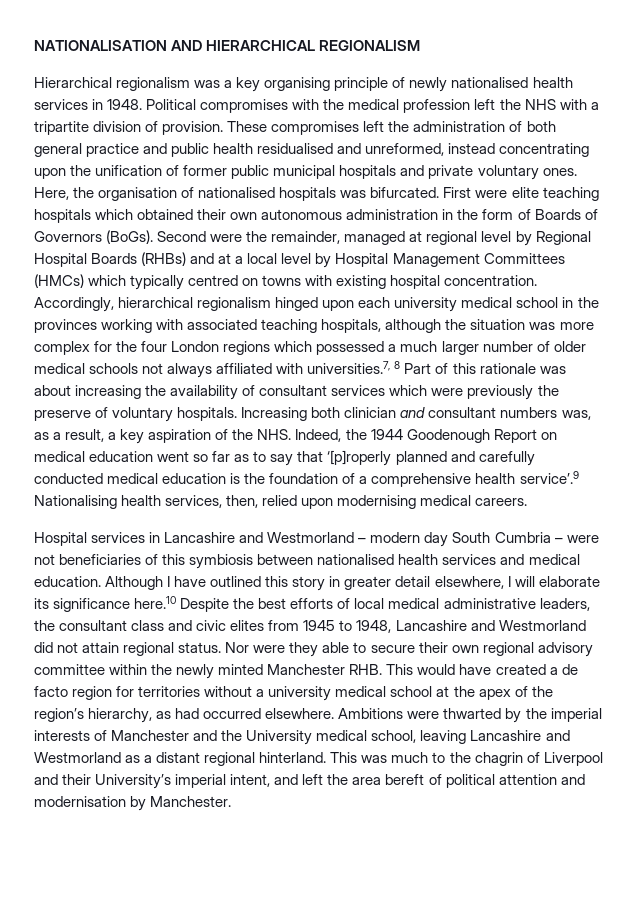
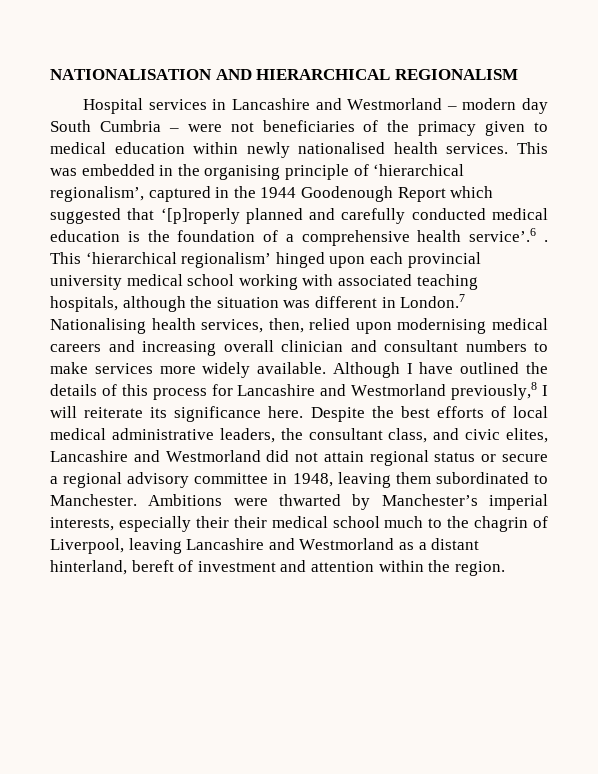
[34,77,573,92] [34,99,599,113] [34,121,556,135] [34,143,590,157] [34,165,577,180] [34,187,599,201] [34,209,598,223] [34,230,591,246] [34,252,565,268] [34,274,538,290] [34,297,599,312] [34,319,594,333] [34,341,586,355] [34,361,566,378] [34,385,559,400] [34,407,591,422] [34,429,557,444] [34,450,535,466] [34,471,579,487] [34,495,528,509] // Hierarchical regionalism was a key organising principle of newly nationalised health services in 1948. Political compromises with the medical profession left the NHS with a tripartite division of provision. These compromises left the administration of both general practice and public health residualised and unreformed, instead concentrating upon the unification of former public municipal hospitals and private voluntary ones. Here, the organisation of nationalised hospitals was bifurcated. First were elite teaching hospitals which obtained their own autonomous administration in the form of Boards of Governors (BoGs). Second were the remainder, managed at regional level by Regional Hospital Boards (RHBs) and at a local level by Hospital Management Committees (HMCs) which typically centred on towns with existing hospital concentration. Accordingly, hierarchical regionalism hinged upon each university medical school in the provinces working with associated teaching hospitals, although the situation was more complex for the four London regions which possessed a much larger number of older medical schools not always affiliated with universities.7, 8 Part of this rationale was about increasing the availability of consultant services which were previously the preserve of voluntary hospitals. Increasing both clinician and consultant numbers was, as a result, a key aspiration of the NHS. Indeed, the 1944 Goodenough Report on medical education went so far as to say that ‘[p]roperly planned and carefully conducted medical education is the foundation of a comprehensive health service’.9 Nationalising health services, then, relied upon modernising medical careers. -> (518, 74) none
[162,554,580,569] [34,576,504,591] this symbiosis between nationalised health services and medical education. Although I have outlined this story in greater detail elsewhere, -> [387,120,548,136] [50,142,548,158] [50,164,465,180] [50,186,494,202] [50,208,548,224] [50,228,548,246] [50,252,481,268] [50,274,478,290] [50,294,466,312] [50,318,548,334] [50,340,548,356] [50,362,548,378] [50,382,538,400] the primacy given to medical education within newly nationalised health services. This was embedded in the organising principle of ‘hierarchical regionalism’, captured in the 1944 Goodenough Report which suggested that ‘[p]roperly planned and carefully conducted medical education is the foundation of a comprehensive health service’.6 . This ‘hierarchical regionalism’ hinged upon each provincial university medical school working with associated teaching hospitals, although the situation was different in London.7 Nationalising health services, then, relied upon modernising medical careers and increasing overall clinician and consultant numbers to make services more widely available. Although I have outlined the details of this process for Lancashire and Westmorland previously,8
[538,576,600,587] elaborate -> [84,407,144,418] reiterate
[134,596,177,609] here.10 -> [268,406,304,418] here.
[131,620,165,631] class -> [388,428,428,443] class,
[230,620,392,633] elites from 1945 to 1948, -> [506,428,548,443] elites,
[178,642,593,657] [34,664,578,679] [34,686,553,701] [34,708,602,723] [34,730,417,745] status. Nor were they able to secure their own regional advisory committee within the newly minted Manchester RHB. This would have created a de facto region for territories without a university medical school at the apex of the region’s hierarchy, as had occurred elsewhere. Ambitions were thwarted by the imperial interests of Manchester and the University medical school, -> [434,452,548,462] [50,472,548,488] [50,494,548,510] [50,516,548,532] [50,538,124,554] status or secure a regional advisory committee in 1948, leaving them subordinated to Manchester. Ambitions were thwarted by Manchester’s imperial interests, especially their their medical school much to the chagrin of Liverpool,
[204,752,603,766] [34,774,585,789] [34,796,232,811] regional hinterland. This was much to the chagrin of Liverpool and their University’s imperial intent, and left the area bereft of political attention and modernisation by Manchester. -> [50,560,505,576] hinterland, bereft of investment and attention within the region.

